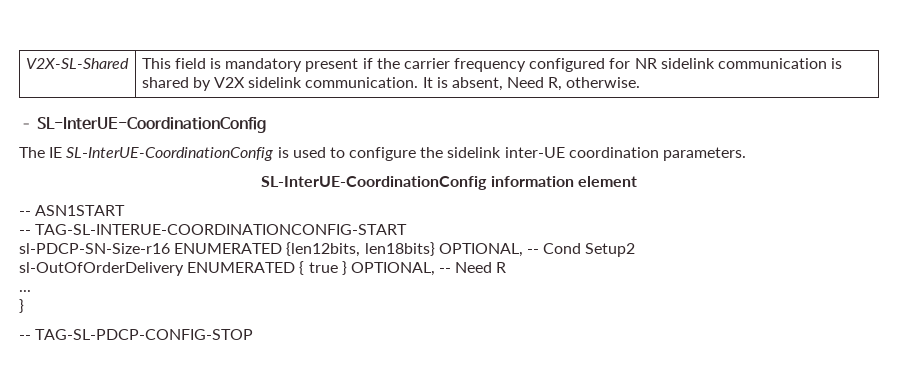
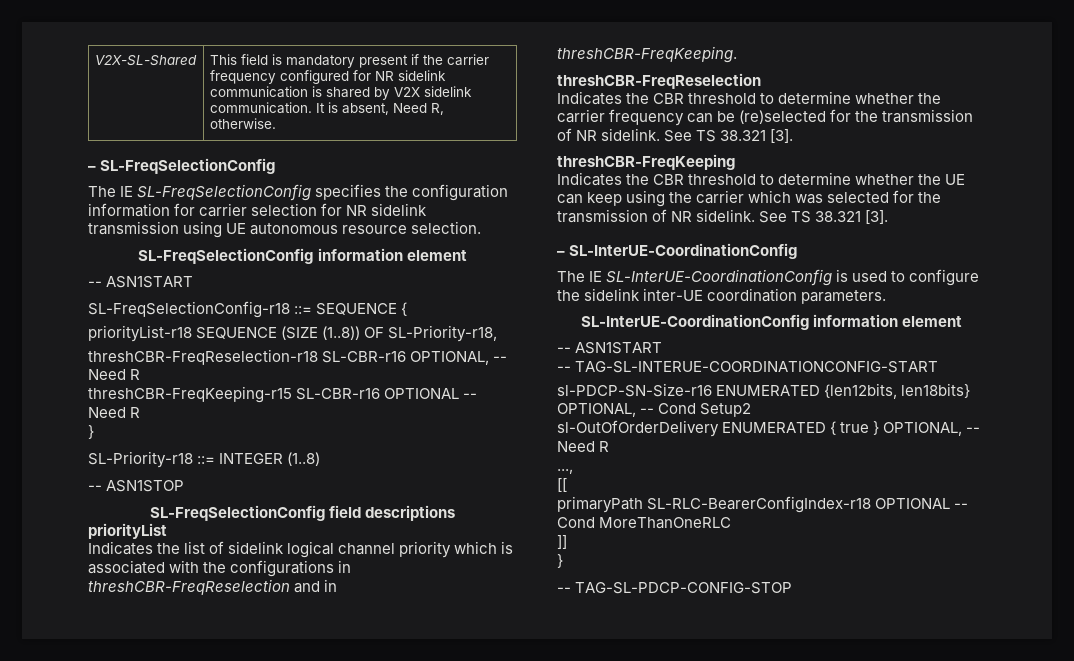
(641, 82) none -> [88,158,276,174] [88,184,509,201] [88,203,428,217] [88,221,482,238] [138,248,467,264] [88,276,194,288] [88,301,408,318] [88,325,498,342] [88,349,508,365] [88,369,141,380] [88,386,478,403] [88,407,141,418] [88,425,94,439] [88,451,321,468] [88,480,185,492] [149,505,456,521] [88,523,167,539] [88,541,514,558] [88,560,352,577] [88,579,338,595] [557,46,737,63] [557,73,761,89] [557,91,942,105] [557,109,974,126] [557,128,794,143] [557,154,735,170] [557,172,966,186] [557,190,942,207] [557,209,889,224] // – SL-FreqSelectionConfig // The IE SL-FreqSelectionConfig specifies the configuration information for carrier selection for NR sidelink transmission using UE autonomous resource selection. // SL-FreqSelectionConfig information element // -- ASN1START // SL-FreqSelectionConfig-r18 ::= SEQUENCE { // priorityList-r18 SEQUENCE (SIZE (1..8)) OF SL-Priority-r18, // threshCBR-FreqReselection-r18 SL-CBR-r16 OPTIONAL, -- Need R // threshCBR-FreqKeeping-r15 SL-CBR-r16 OPTIONAL -- Need R // } // SL-Priority-r18 ::= INTEGER (1..8) // -- ASN1STOP // SL-FreqSelectionConfig field descriptions // priorityList // Indicates the list of sidelink logical channel priority which is associated with the configurations in threshCBR-FreqReselection and in threshCBR-FreqKeeping. // threshCBR-FreqReselection // Indicates the CBR threshold to determine whether the carrier frequency can be (re)selected for the transmission of NR sidelink. See TS 38.321 [3]. // threshCBR-FreqKeeping // Indicates the CBR threshold to determine whether the UE can keep using the carrier which was selected for the transmission of NR sidelink. See TS 38.321 [3].
[19,290,31,292] ... -> [557,469,573,474] [557,478,567,492] [557,496,969,513] [557,517,732,529] [557,535,567,549] ..., // [[ // primaryPath SL-RLC-BearerConfigIndex-r18 OPTIONAL -- Cond MoreThanOneRLC // ]]

